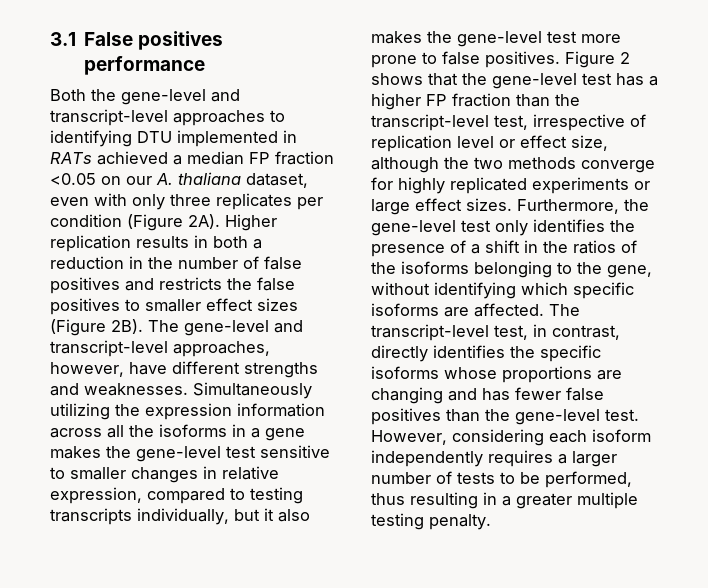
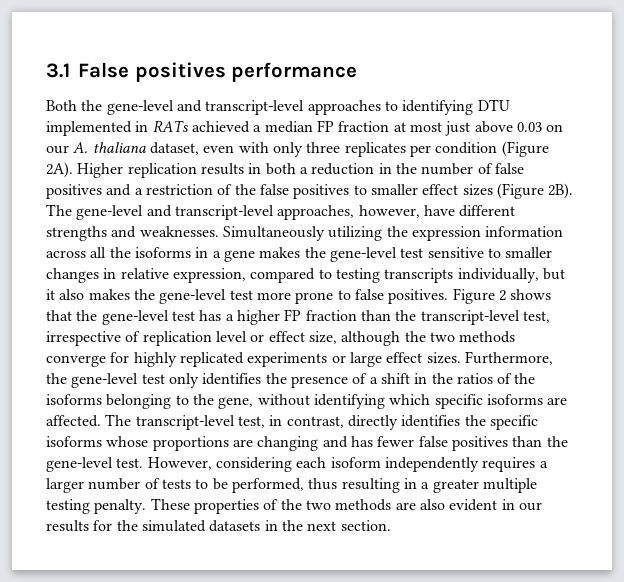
[50,173,96,185] <0.05 -> [393,121,542,136] at most just above 0.03
[159,277,222,290] restricts -> [134,184,233,195] a restriction of
(491, 522) none -> [150,498,542,514] [46,520,391,532] These properties of the two methods are also evident in our results for the simulated datasets in the next section.

